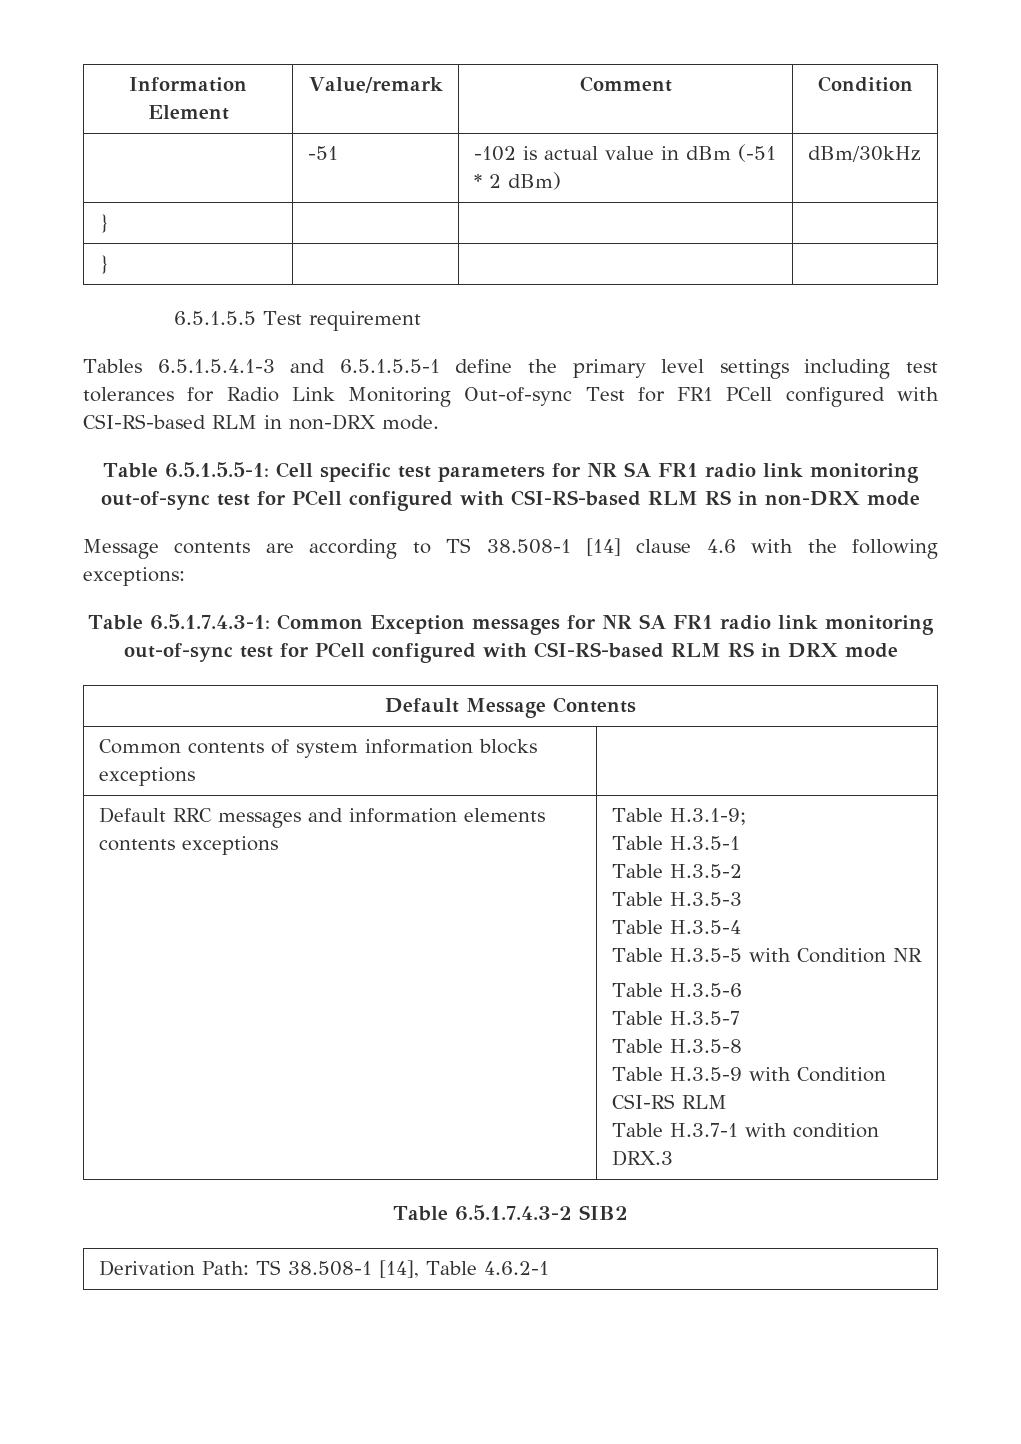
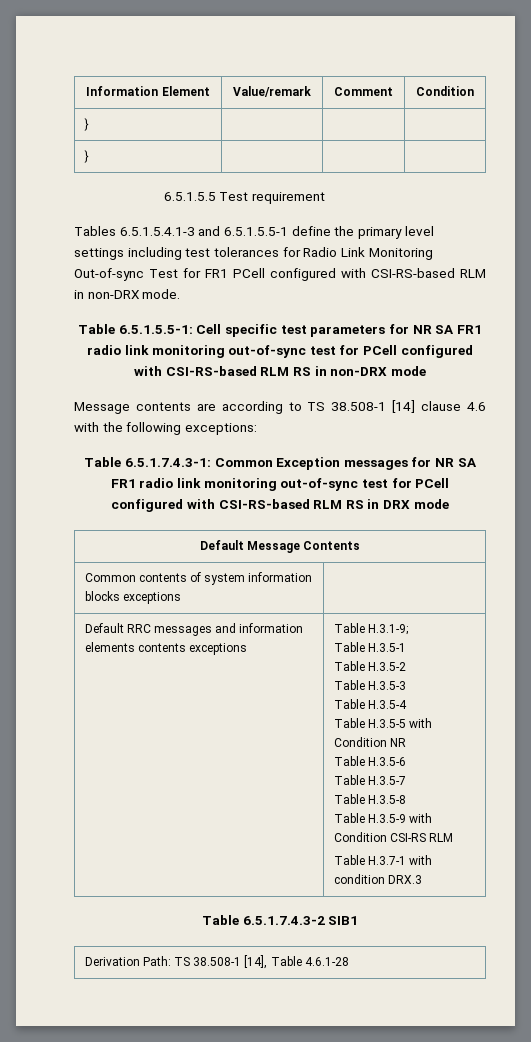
[307,146,338,160] [473,144,776,162] [473,172,561,190] [807,146,920,162] // | -51 | -102 is actual value in dBm (-51 * 2 dBm) | dBm/30kHz -> (474, 91) none
[578,1205,628,1220] SIB2 -> [328,916,359,925] SIB1
[483,1261,549,1275] 4.6.2-1 -> [304,957,349,966] 4.6.1-28

